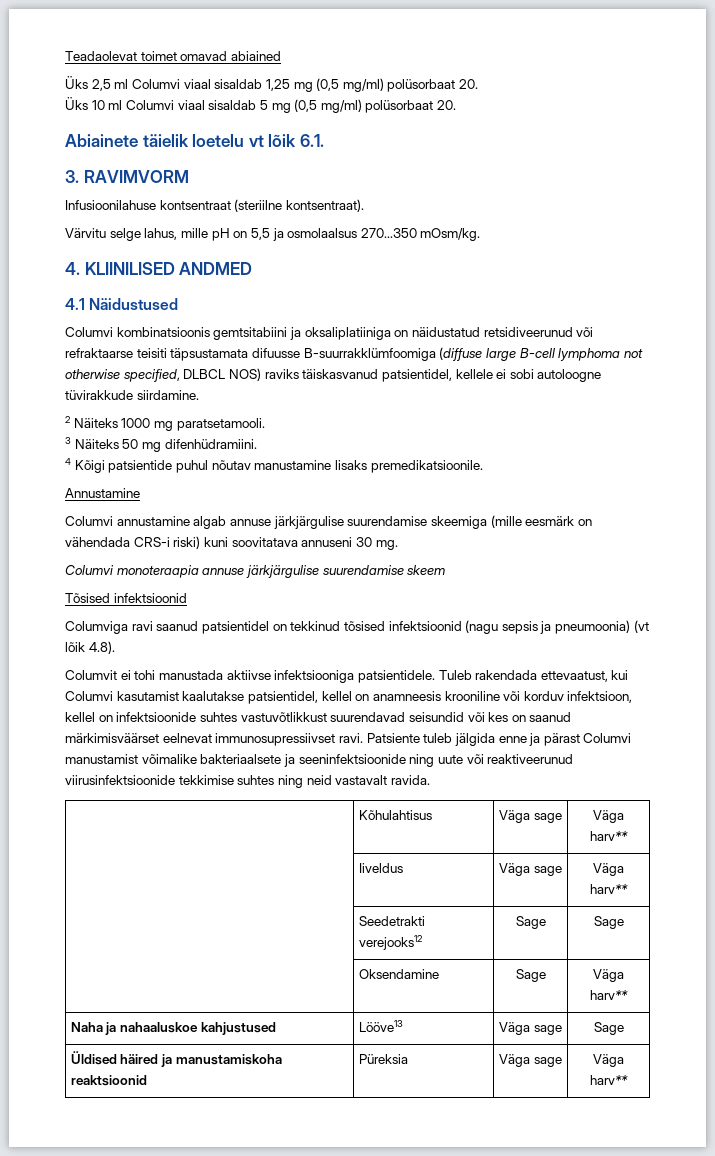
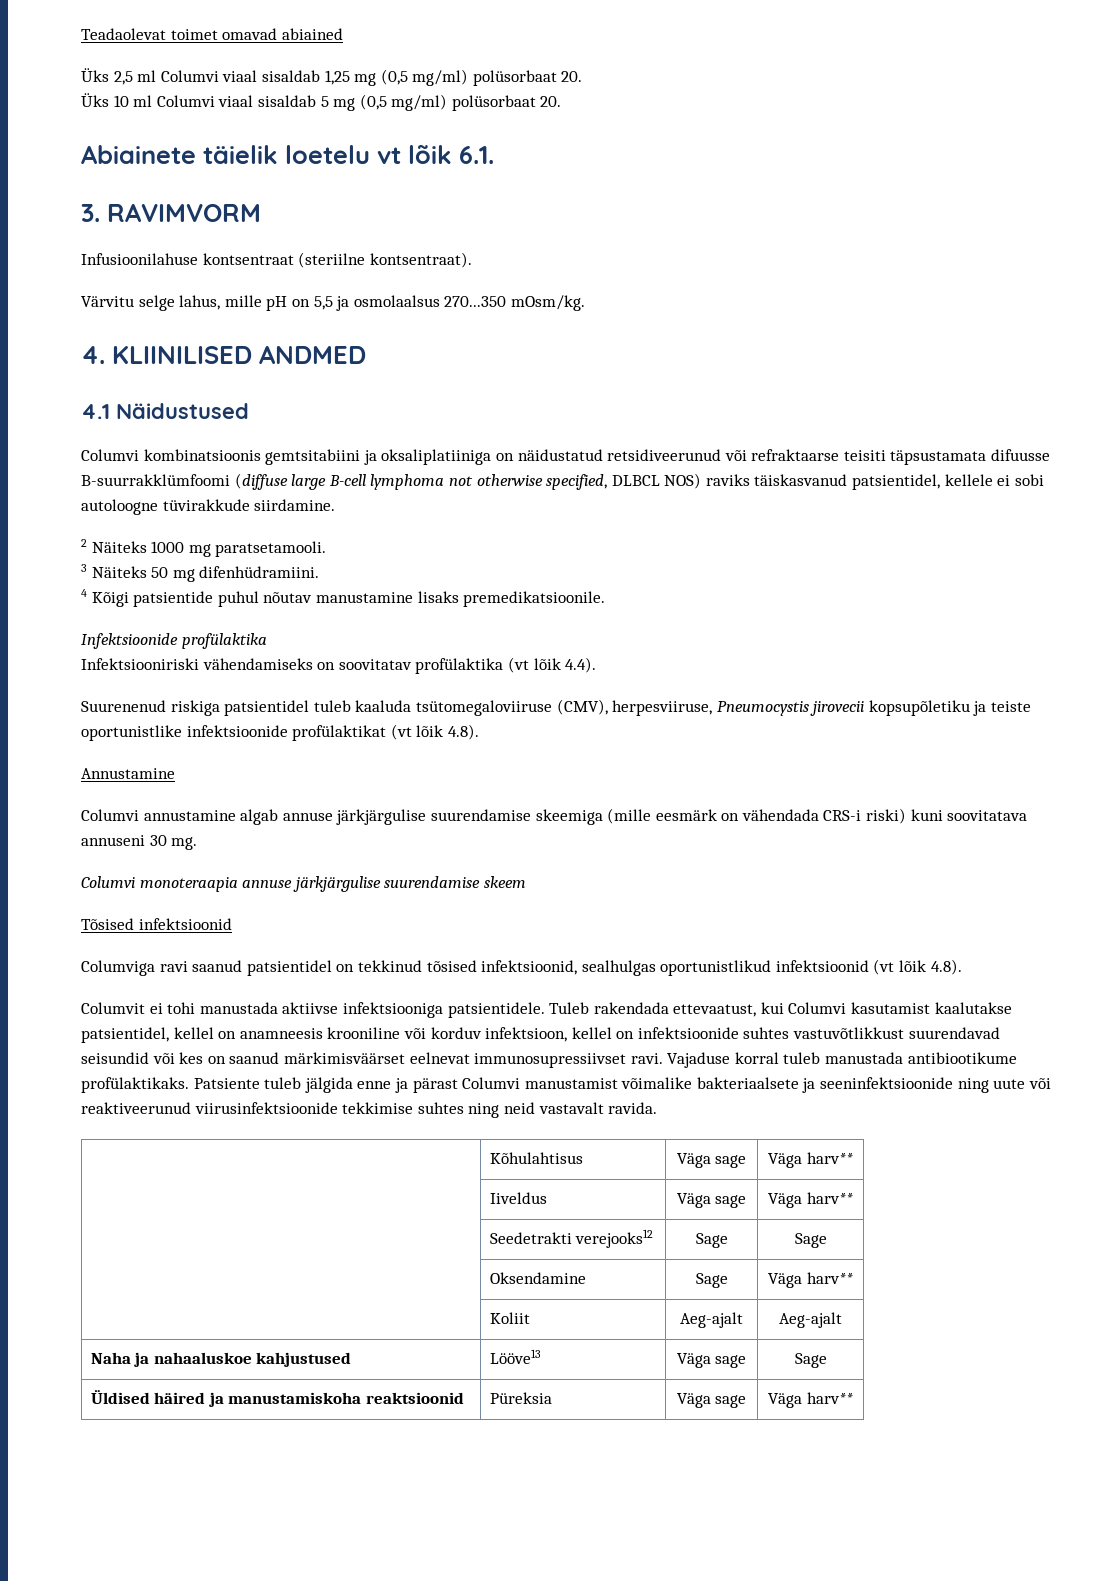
[303,348,436,361] B-suurrakklümfoomiga -> [81,474,230,486] B-suurrakklümfoomi
(483, 466) none -> [81,633,267,649] [81,657,597,674] [81,699,1032,716] [81,724,479,741] // Infektsioonide profülaktika // Infektsiooniriski vähendamiseks on soovitatav profülaktika (vt lõik 4.4). // Suurenenud riskiga patsientidel tuleb kaaluda tsütomegaloviiruse (CMV), herpesviiruse, Pneumocystis jirovecii kopsupõletiku ja teiste oportunistlike infektsioonide profülaktikat (vt lõik 4.8).
[388,620,631,634] infektsioonid (nagu sepsis ja pneumoonia) -> [481,960,869,976] infektsioonid, sealhulgas oportunistlikud infektsioonid
(363, 738) none -> [667,1052,1017,1068] [81,1077,189,1093] Vajaduse korral tuleb manustada antibiootikume profülaktikaks.
(628, 995) none -> [489,1312,530,1324] [680,1312,743,1328] [779,1312,842,1328] // | Koliit | Aeg-ajalt | Aeg-ajalt

